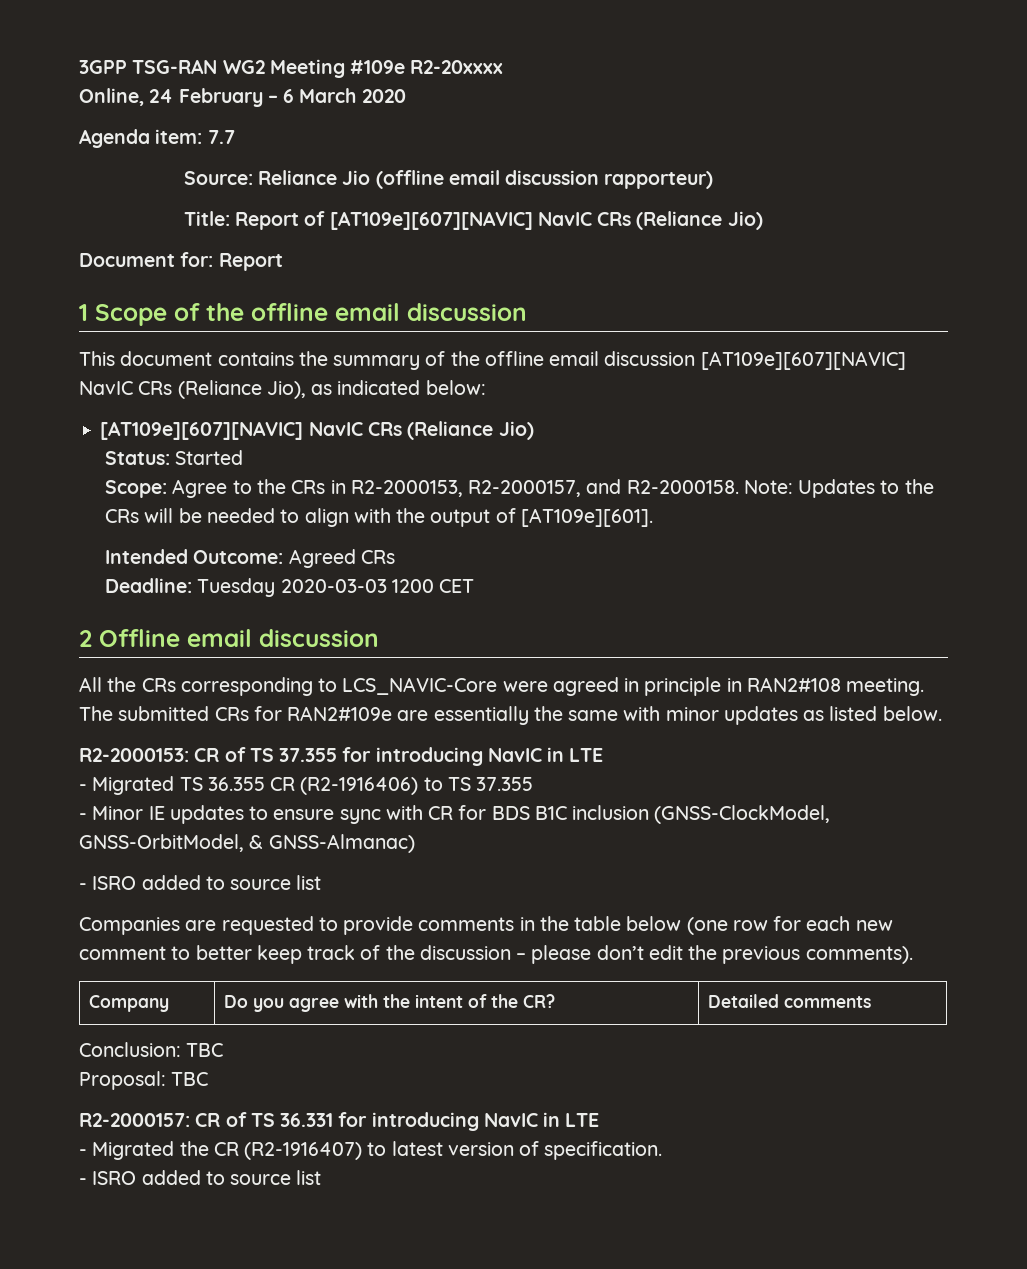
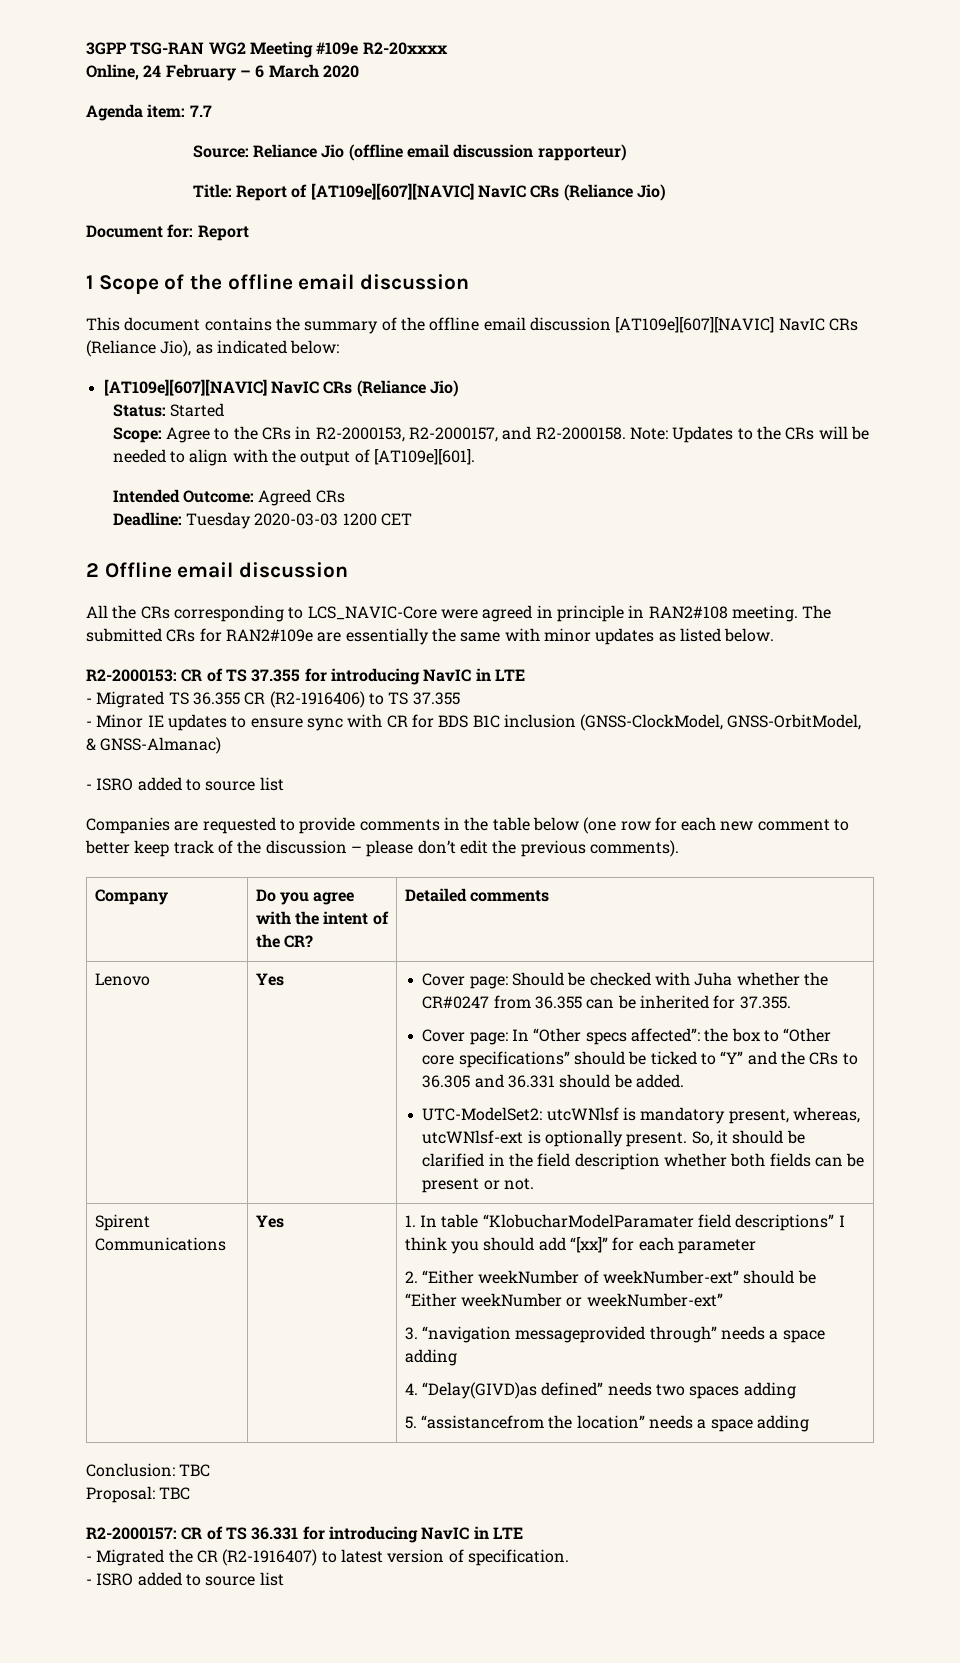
(872, 1002) none -> [94,973,150,986] [255,973,284,986] [422,972,828,989] [422,995,791,1009] [422,1028,832,1045] [422,1051,858,1068] [422,1074,685,1088] [422,1107,861,1124] [422,1130,805,1147] [422,1153,865,1170] [422,1178,535,1193] [94,1214,150,1231] [94,1237,226,1251] [255,1215,284,1228] [404,1214,845,1231] [404,1237,757,1254] [404,1270,816,1284] [404,1293,723,1307] [404,1326,825,1343] [404,1349,457,1366] [404,1382,796,1399] [404,1415,810,1432] // Lenovo | Yes | Cover page: Should be checked with Juha whether the CR#0247 from 36.355 can be inherited for 37.355. // Cover page: In “Other specs affected”: the box to “Other core specifications” should be ticked to “Y” and the CRs to 36.305 and 36.331 should be added. // UTC-ModelSet2: utcWNlsf is mandatory present, whereas, utcWNlsf-ext is optionally present. So, it should be clarified in the field description whether both fields can be present or not. // Spirent Communications | Yes | 1. In table “KlobucharModelParamater field descriptions” I think you should add “[xx]” for each parameter // 2. “Either weekNumber of weekNumber-ext” should be “Either weekNumber or weekNumber-ext” // 3. “navigation messageprovided through” needs a space adding // 4. “Delay(GIVD)as defined” needs two spaces adding // 5. “assistancefrom the location” needs a space adding

